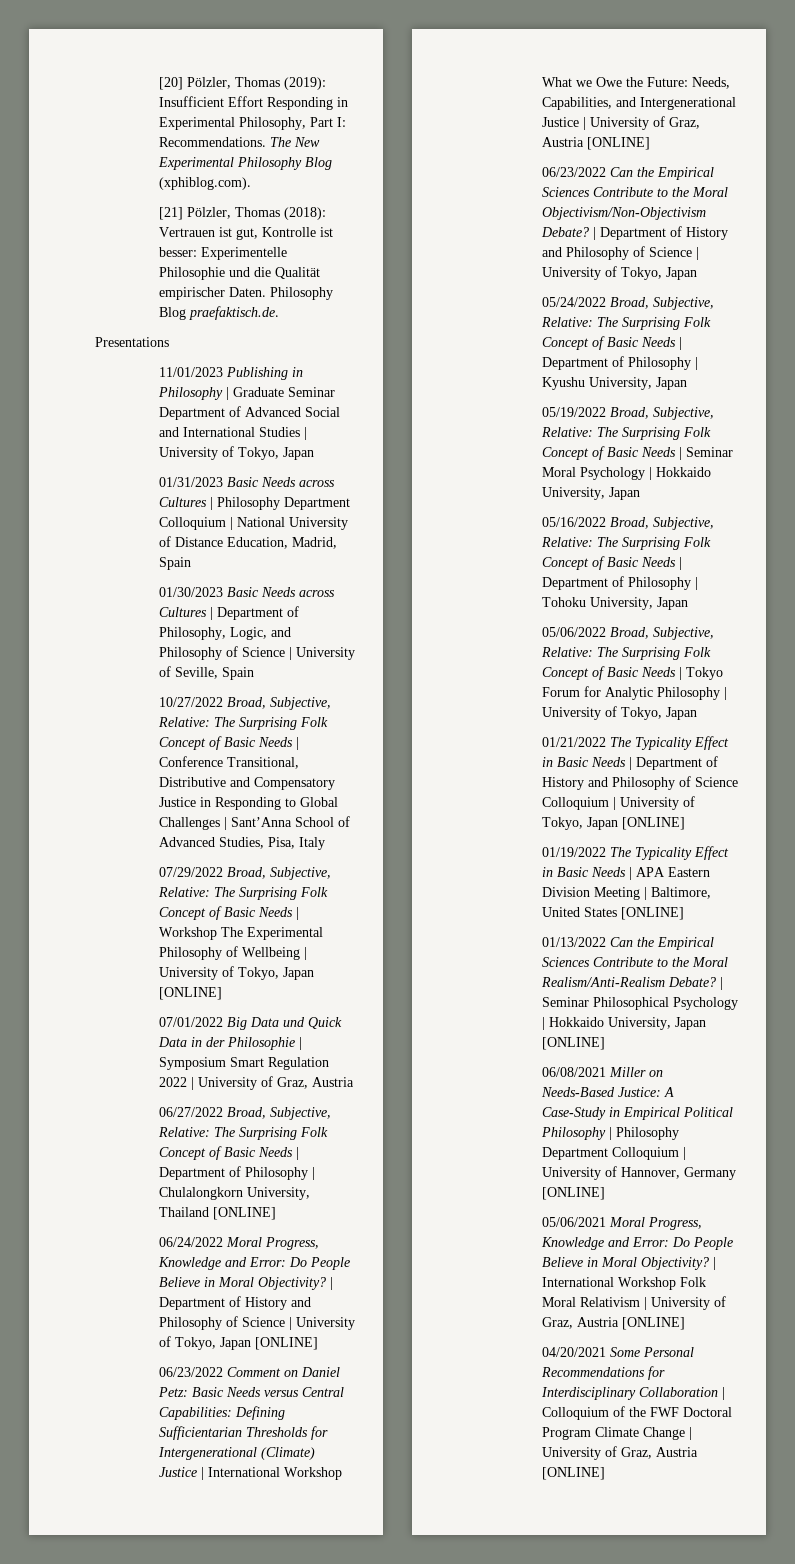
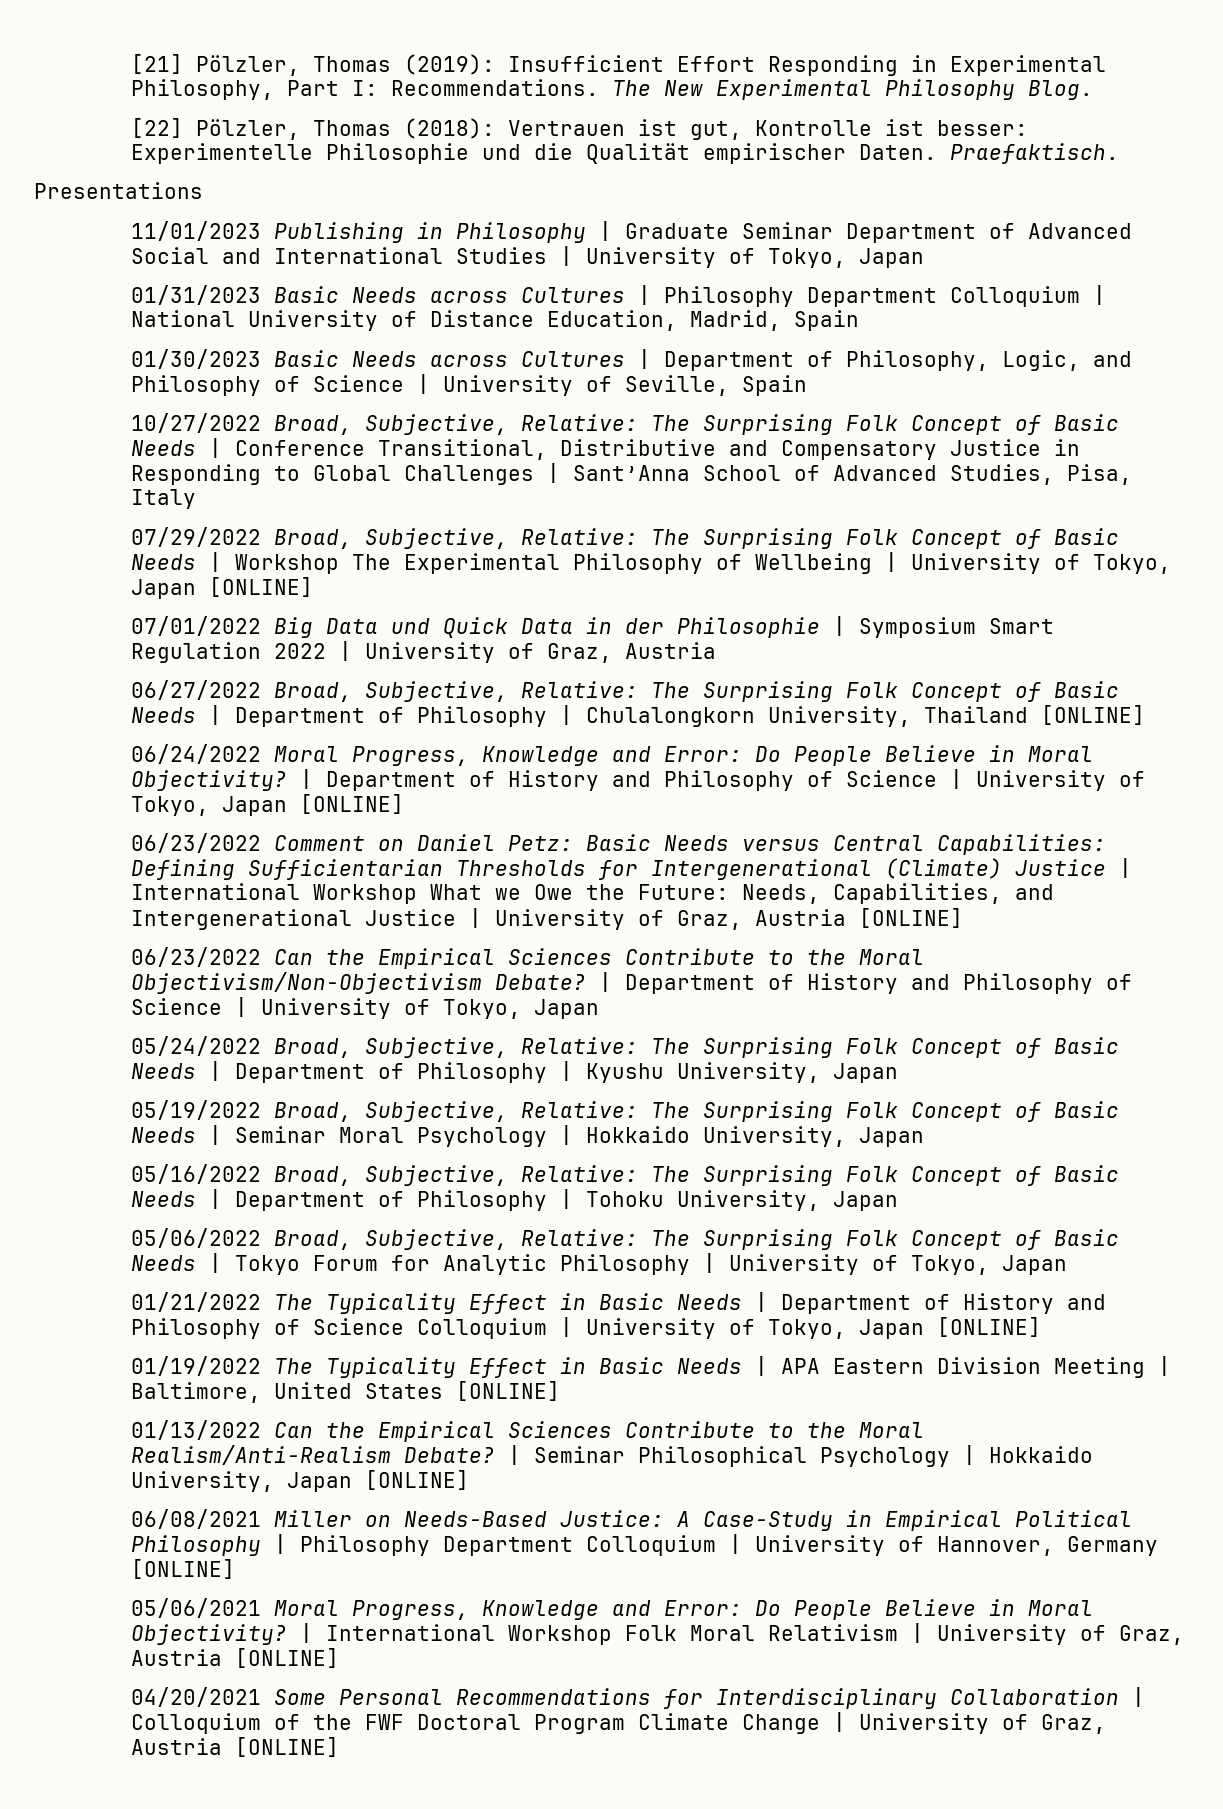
[158,77,183,90] [20] -> [130,54,183,74] [21]
[304,157,332,170] [158,177,251,190] [158,207,183,220] Blog (xphiblog.com). // [21] -> [1027,80,1093,100] [130,118,183,138] Blog. // [22]
[269,287,333,300] [158,306,279,320] Philosophy Blog praefaktisch.de. -> [949,143,1119,164] Praefaktisch.

